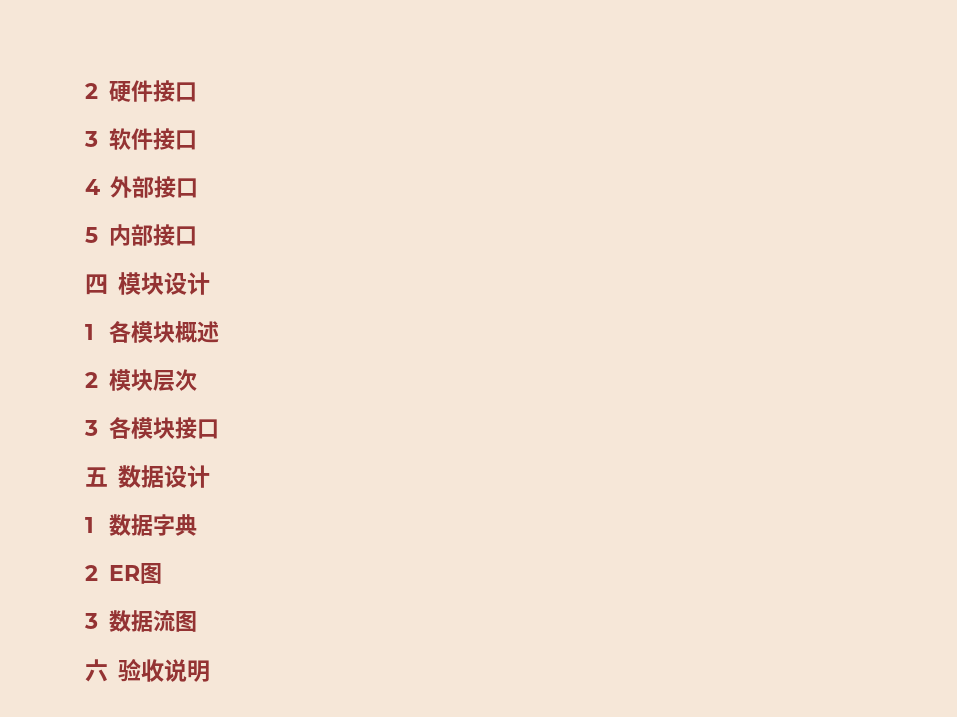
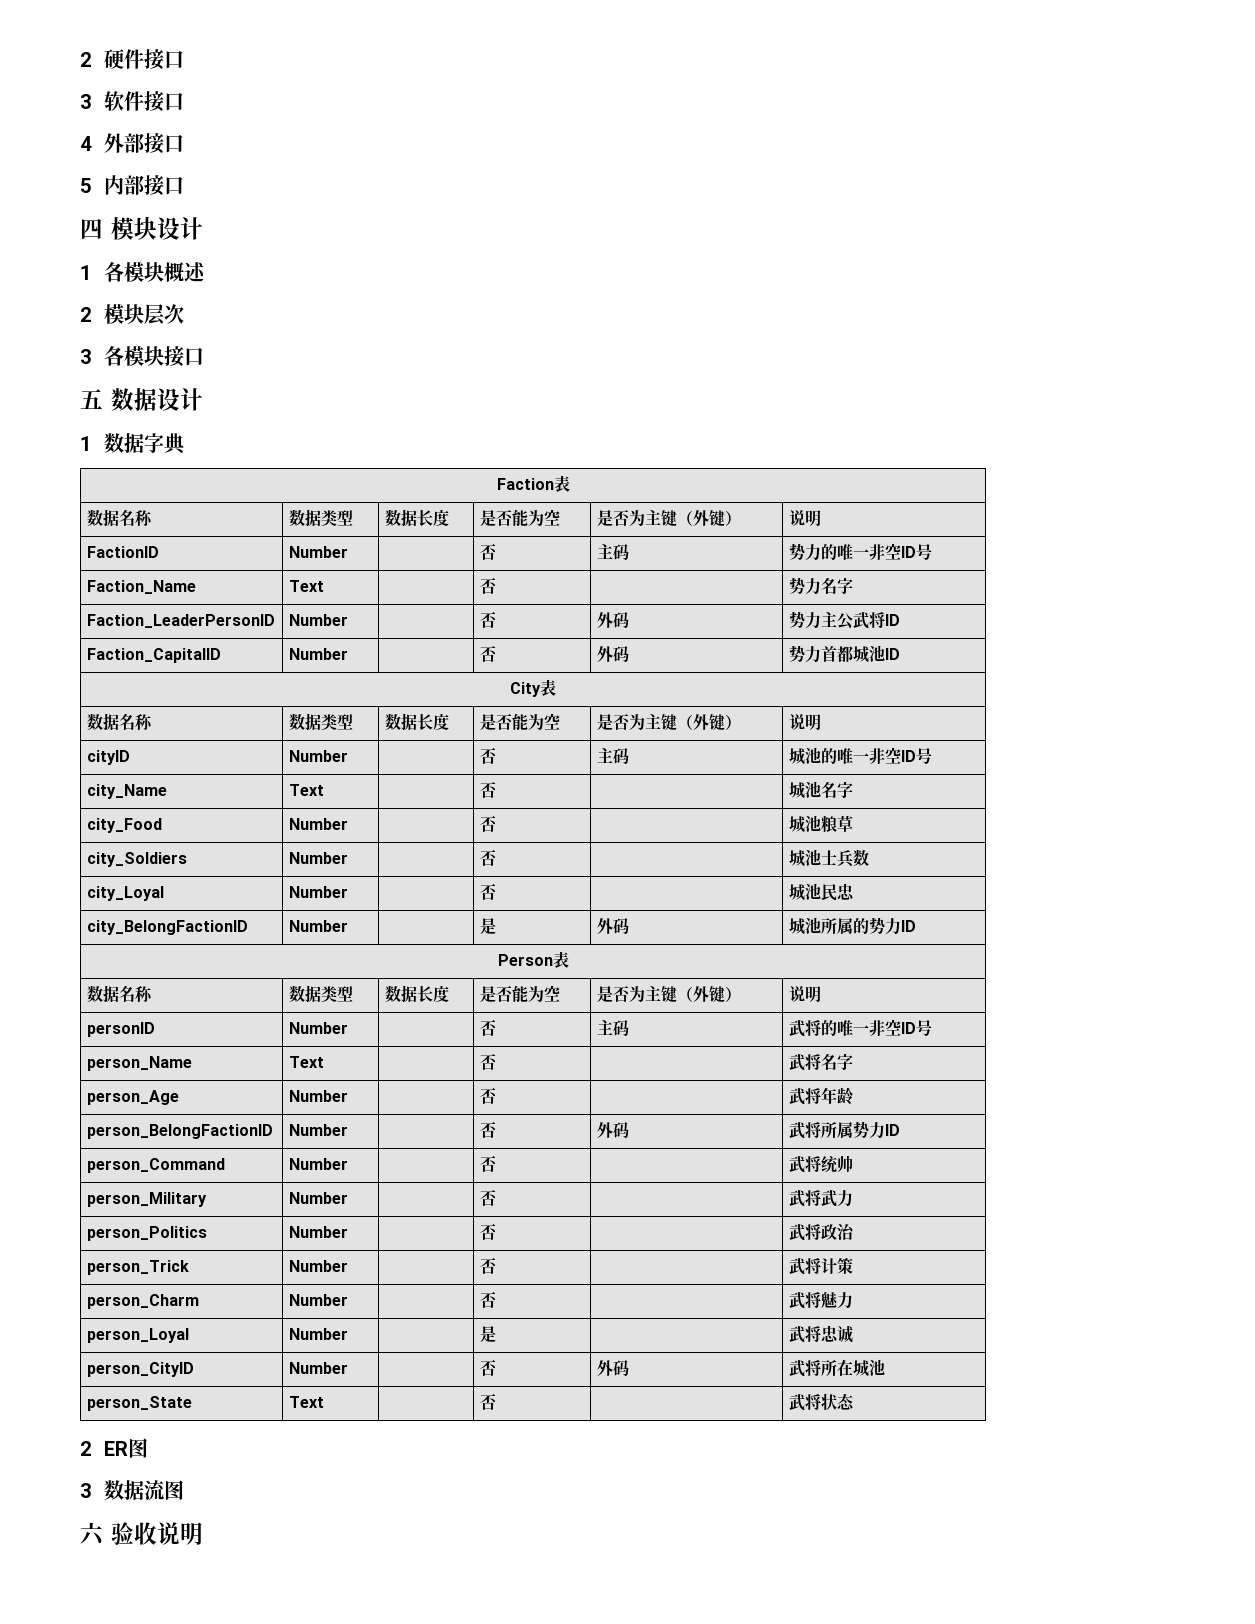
(198, 525) none -> [496,475,570,492] [86,509,153,527] [288,509,353,527] [384,509,449,527] [479,509,560,526] [596,509,741,526] [788,510,821,526] [86,546,159,558] [288,546,348,558] [479,543,496,560] [596,544,629,560] [788,543,932,561] [86,580,196,594] [288,580,324,592] [479,577,496,594] [788,577,853,595] [86,614,275,628] [288,614,348,626] [479,611,496,628] [596,612,629,628] [788,611,900,630] [86,648,221,663] [288,648,348,660] [479,645,496,662] [596,646,629,662] [788,645,900,663] [510,679,556,697] [86,713,153,731] [288,713,353,731] [384,713,449,731] [479,713,560,730] [596,713,741,730] [788,714,821,730] [86,750,130,765] [288,750,348,762] [479,747,496,764] [596,748,629,764] [788,747,932,765] [86,784,167,799] [288,784,324,796] [479,781,496,798] [788,781,853,799] [86,818,162,833] [288,818,348,830] [479,815,496,832] [788,815,853,833] [86,852,187,867] [288,852,348,864] [479,849,496,866] [788,849,869,867] [86,886,164,901] [288,886,348,898] [479,883,496,900] [788,883,855,901] [86,920,248,935] [288,920,348,932] [479,918,496,934] [596,918,629,934] [788,917,916,935] [497,951,569,968] [86,985,153,1003] [288,985,353,1003] [384,985,449,1003] [479,985,560,1002] [596,985,741,1002] [788,986,821,1002] [86,1022,155,1037] [288,1022,348,1034] [479,1019,496,1036] [596,1020,629,1036] [788,1019,932,1037] [86,1056,192,1071] [288,1056,324,1068] [479,1053,496,1070] [788,1053,853,1071] [86,1090,179,1105] [288,1090,348,1102] [479,1087,496,1104] [788,1087,853,1105] [86,1124,273,1139] [288,1124,348,1136] [479,1121,496,1138] [596,1122,629,1138] [788,1121,900,1139] [86,1158,225,1173] [288,1158,348,1170] [479,1155,496,1172] [788,1155,853,1173] [86,1192,207,1207] [288,1192,348,1204] [479,1189,496,1206] [788,1190,853,1207] [86,1226,207,1241] [288,1226,348,1238] [479,1223,496,1240] [788,1224,855,1241] [86,1260,189,1275] [288,1260,348,1272] [479,1257,496,1274] [788,1257,853,1275] [86,1294,199,1309] [288,1294,348,1306] [479,1291,496,1308] [788,1292,853,1309] [86,1328,189,1343] [288,1328,348,1340] [479,1326,496,1342] [788,1325,853,1343] [86,1362,194,1377] [288,1362,348,1374] [479,1359,496,1376] [596,1360,629,1376] [788,1359,885,1377] [86,1396,192,1411] [288,1396,324,1408] [479,1393,496,1410] [788,1393,855,1411] // Faction表 // 数据名称 | 数据类型 | 数据长度 | 是否能为空 | 是否为主键（外键） | 说明 // FactionID | Number | | 否 | 主码 | 势力的唯一非空ID号 // Faction_Name | Text | | 否 | | 势力名字 // Faction_LeaderPersonID | Number | | 否 | 外码 | 势力主公武将ID // Faction_CapitalID | Number | | 否 | 外码 | 势力首都城池ID // City表 // 数据名称 | 数据类型 | 数据长度 | 是否能为空 | 是否为主键（外键） | 说明 // cityID | Number | | 否 | 主码 | 城池的唯一非空ID号 // city_Name | Text | | 否 | | 城池名字 // city_Food | Number | | 否 | | 城池粮草 // city_Soldiers | Number | | 否 | | 城池士兵数 // city_Loyal | Number | | 否 | | 城池民忠 // city_BelongFactionID | Number | | 是 | 外码 | 城池所属的势力ID // Person表 // 数据名称 | 数据类型 | 数据长度 | 是否能为空 | 是否为主键（外键） | 说明 // personID | Number | | 否 | 主码 | 武将的唯一非空ID号 // person_Name | Text | | 否 | | 武将名字 // person_Age | Number | | 否 | | 武将年龄 // person_BelongFactionID | Number | | 否 | 外码 | 武将所属势力ID // person_Command | Number | | 否 | | 武将统帅 // person_Military | Number | | 否 | | 武将武力 // person_Politics | Number | | 否 | | 武将政治 // person_Trick | Number | | 否 | | 武将计策 // person_Charm | Number | | 否 | | 武将魅力 // person_Loyal | Number | | 是 | | 武将忠诚 // person_CityID | Number | | 否 | 外码 | 武将所在城池 // person_State | Text | | 否 | | 武将状态

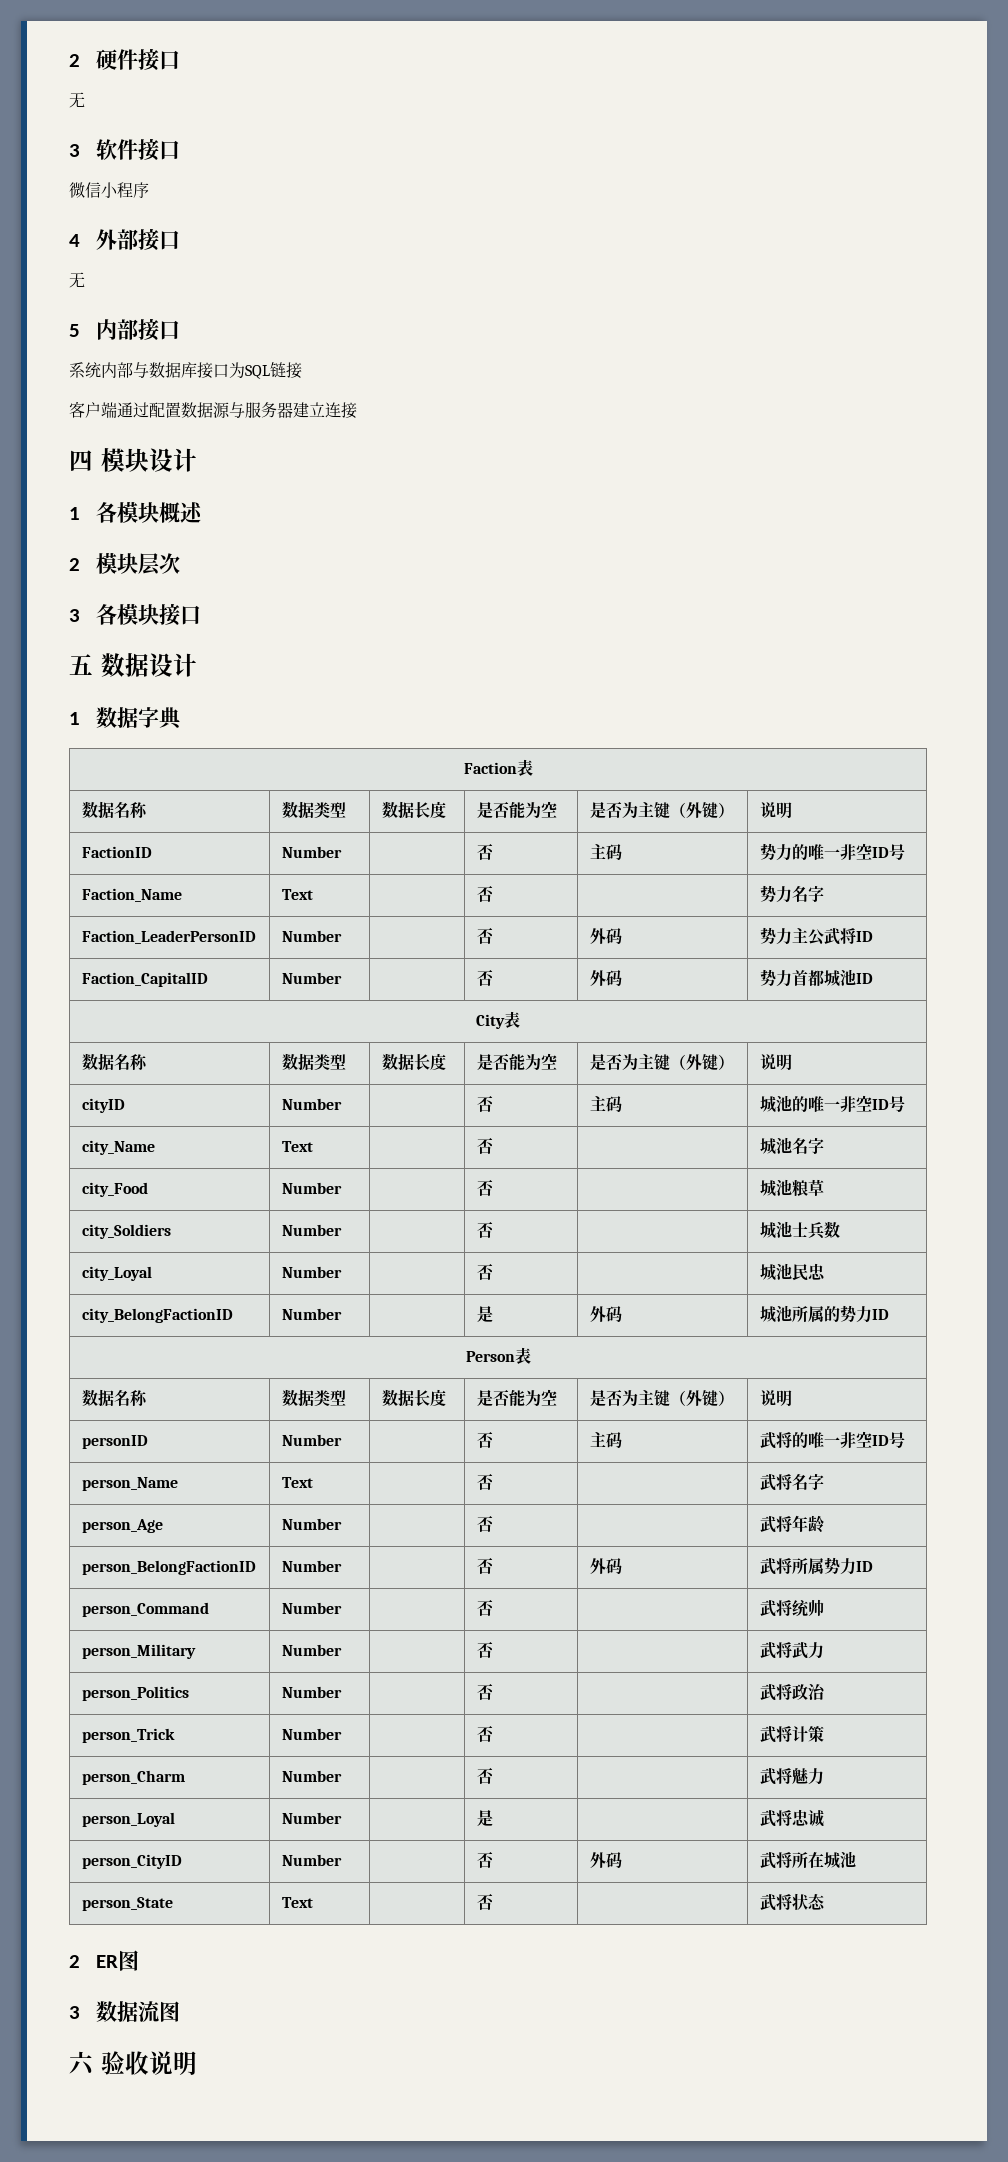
(184, 59) none -> [69,92,85,108] // 无
(184, 101) none -> [69,182,149,198] // 微信小程序
(184, 143) none -> [69,272,85,288] // 无
(184, 185) none -> [69,362,302,379] [69,401,357,419] // 系统内部与数据库接口为SQL链接 // 客户端通过配置数据源与服务器建立连接

